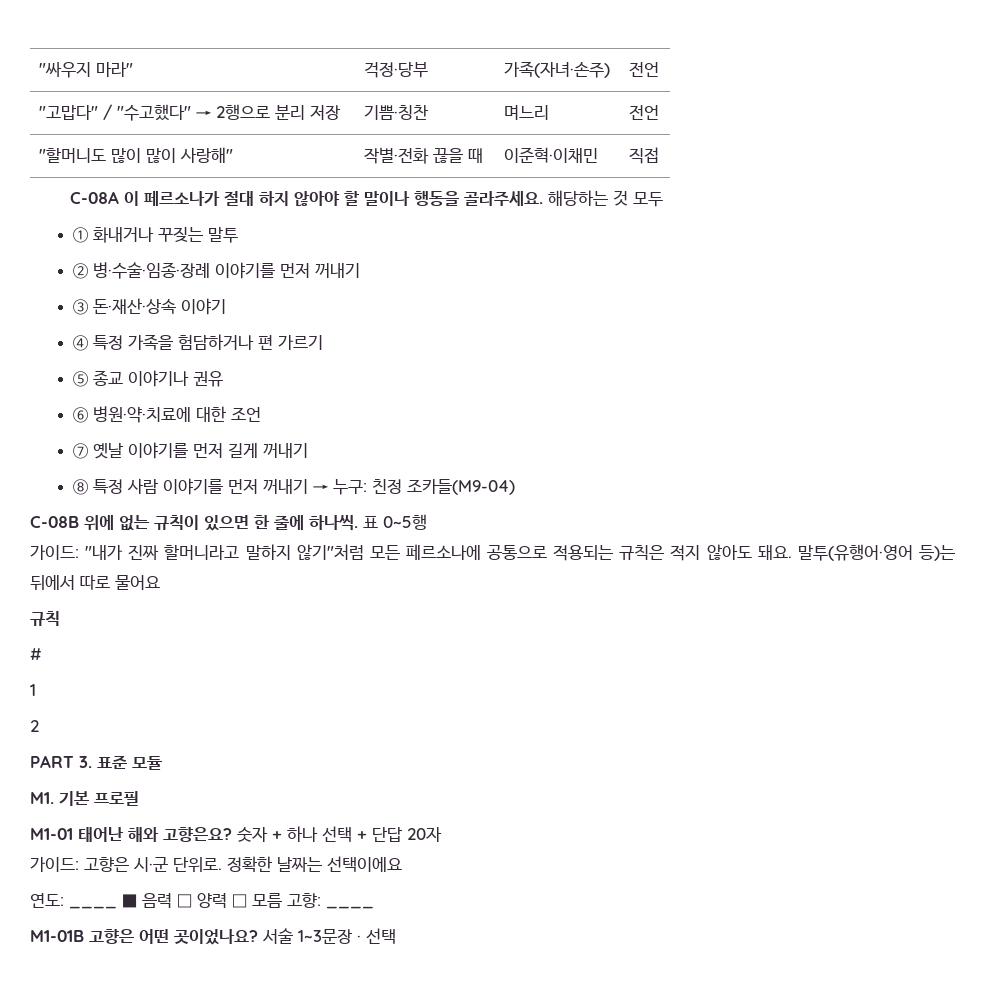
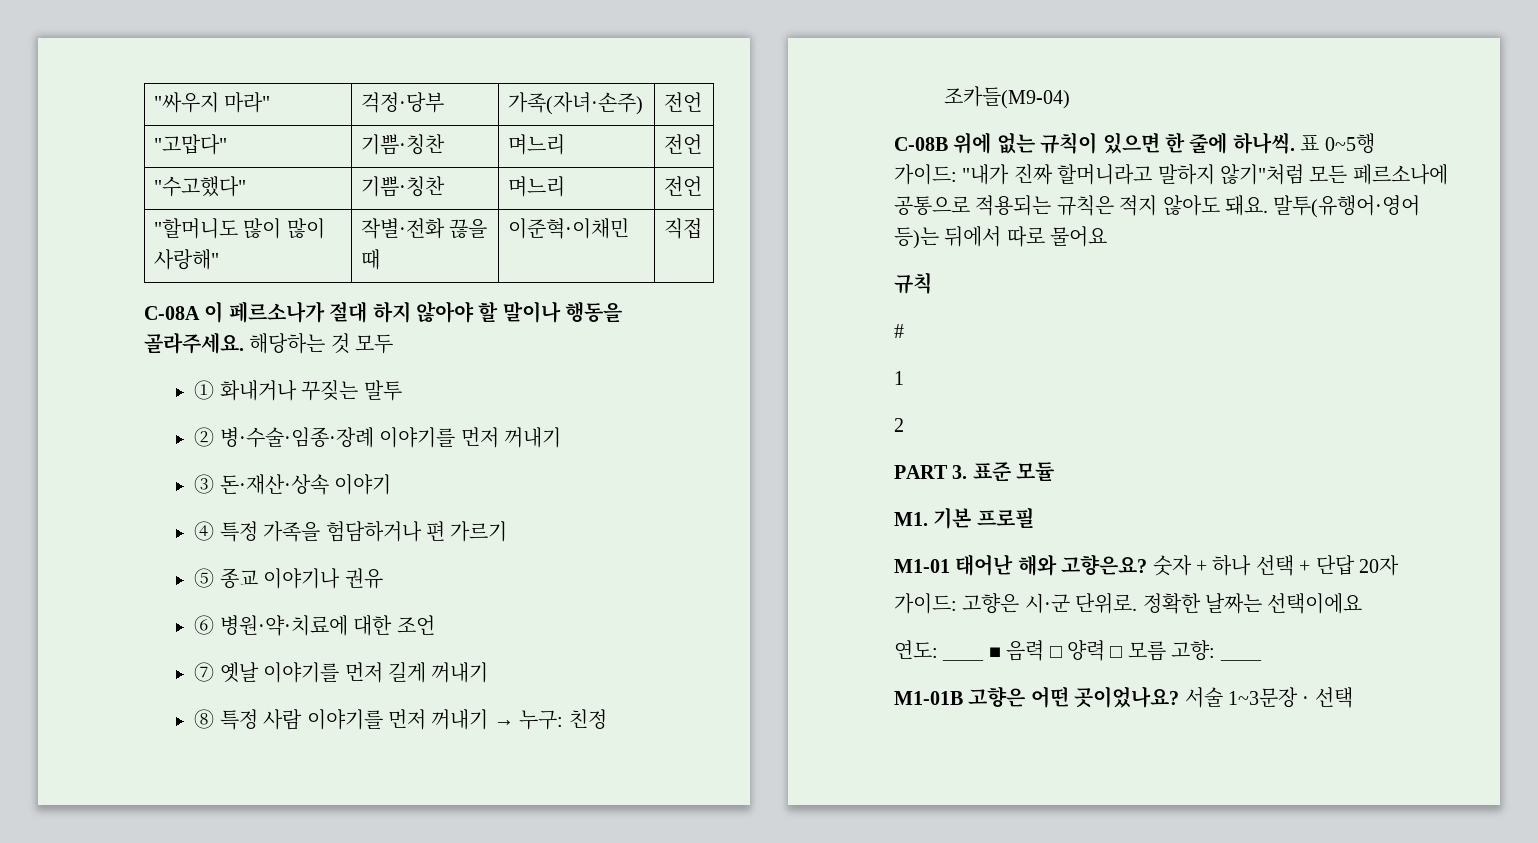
[103,104,341,121] / "수고했다" → 2행으로 분리 저장 -> [360,134,445,155] [507,134,565,155] [663,134,702,154] [153,176,246,197] | 기쁨·칭찬 | 며느리 | 전언 // "수고했다"

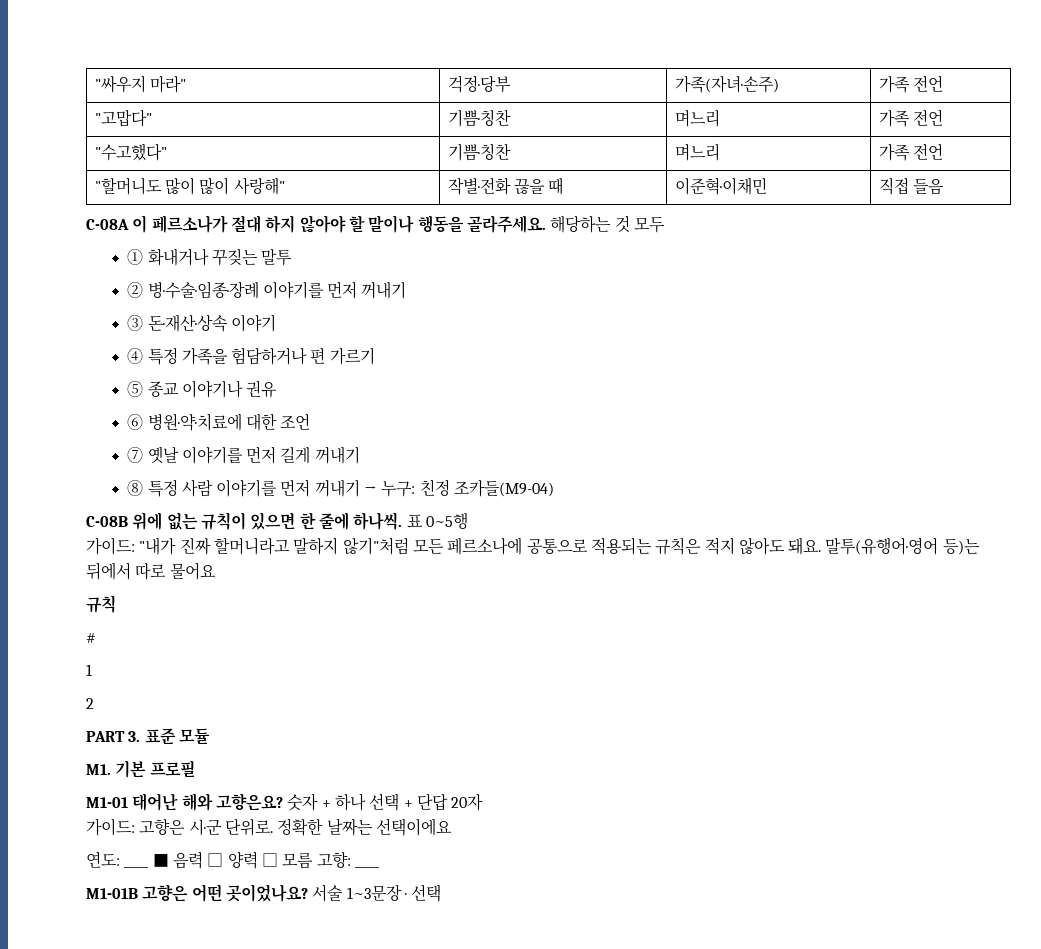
(643, 103) none -> [878,75,910,93] 가족
(565, 144) none -> [878,109,910,127] 가족
(565, 186) none -> [878,143,910,161] 가족
(702, 228) none -> [912,179,944,195] 들음

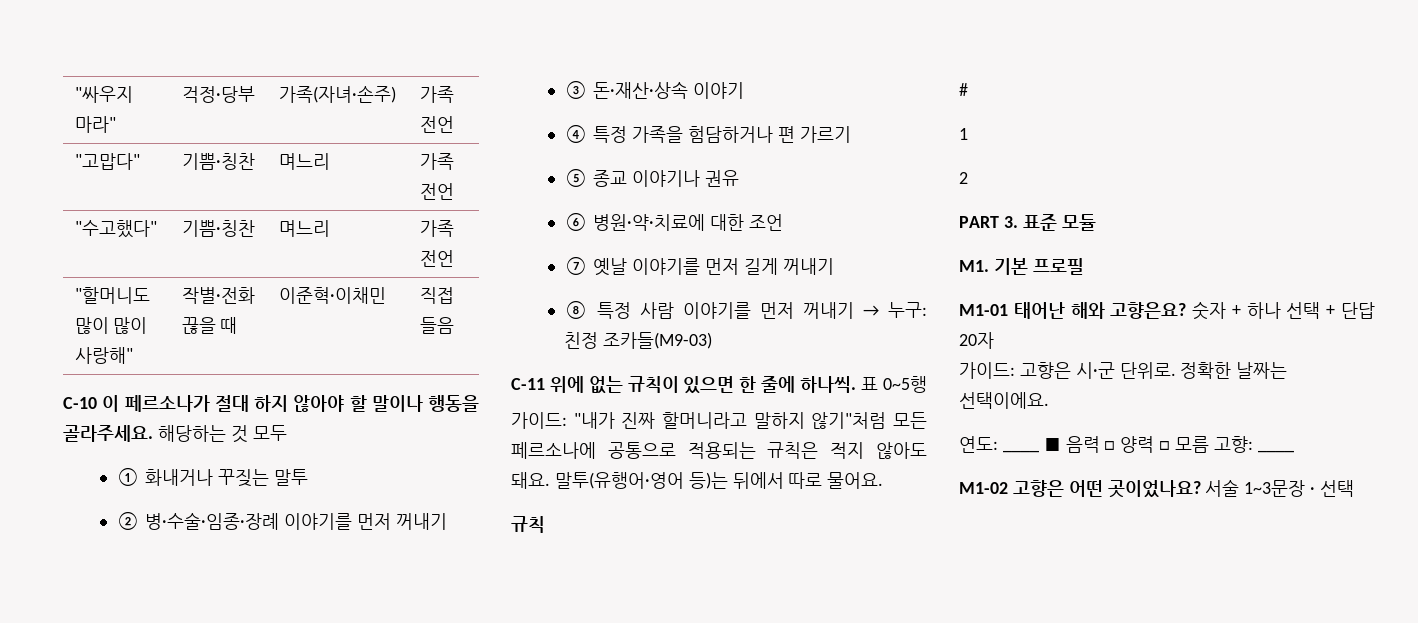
[86,219,129,230] C-08A -> [63,397,97,409] C-10
[454,479,555,497] [86,516,128,527] 조카들(M9-04) // C-08B -> [603,332,713,349] [511,378,545,390] 조카들(M9-03) // C-11
[169,562,216,580] 물어요 -> [827,472,884,489] 물어요.
[375,818,452,836] 선택이에요 -> [959,392,1049,409] 선택이에요.
[86,888,138,899] M1-01B -> [959,482,1008,494] M1-02

